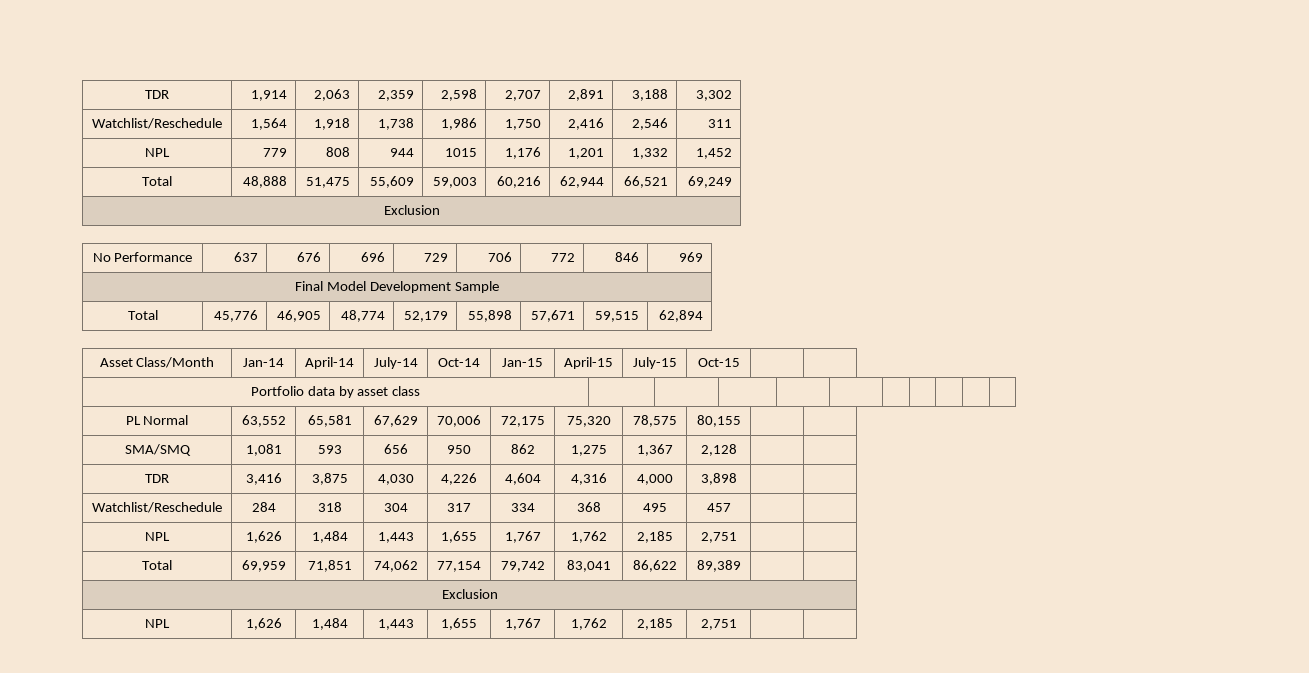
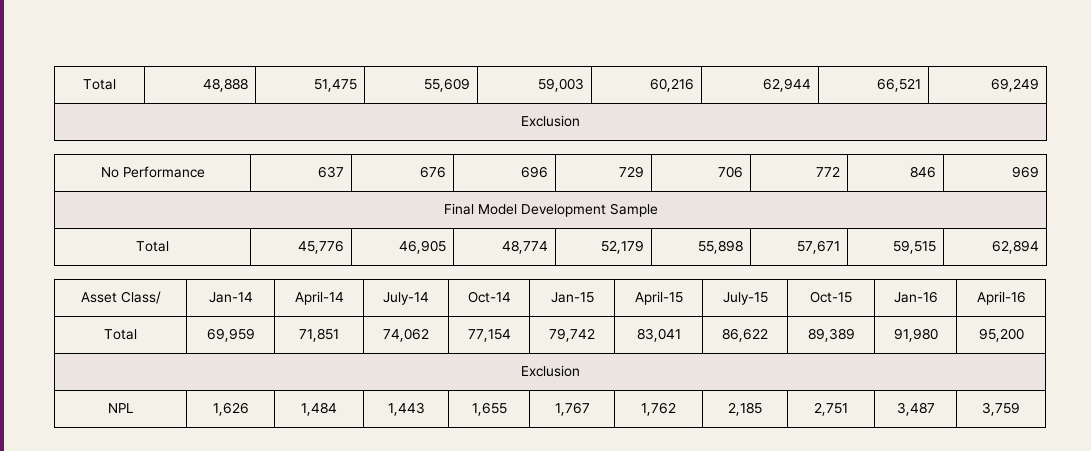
[145,90,169,99] [250,90,287,101] [313,89,350,101] [377,90,414,101] [440,89,477,101] [504,90,541,101] [567,89,604,101] [631,89,668,101] [695,90,732,101] [92,118,222,129] [250,118,287,130] [313,118,350,130] [377,118,414,130] [440,118,477,130] [504,119,541,130] [567,118,604,130] [631,118,668,130] [707,119,732,128] [145,148,170,157] [262,148,287,157] [325,147,350,157] [389,148,414,157] [444,148,477,157] [504,147,541,159] [567,148,604,159] [631,148,668,159] [695,148,732,159] TDR | 1,914 | 2,063 | 2,359 | 2,598 | 2,707 | 2,891 | 3,188 | 3,302 // Watchlist/Reschedule | 1,564 | 1,918 | 1,738 | 1,986 | 1,750 | 2,416 | 2,546 | 311 // NPL | 779 | 808 | 944 | 1015 | 1,176 | 1,201 | 1,332 | 1,452 // -> (83, 84) none
[136,357,215,368] Class/Month -> [120,291,161,304] Class/
[250,386,421,398] [125,415,189,425] [241,415,286,427] [307,415,352,427] [373,415,418,427] [437,415,481,427] [500,416,545,427] [566,416,611,427] [632,415,677,427] [696,415,741,427] [124,444,191,456] [245,444,282,456] [317,445,342,454] [383,444,408,454] [447,445,471,454] [510,444,535,454] [570,445,607,456] [636,444,673,456] [700,444,737,456] [145,474,169,483] [245,473,282,485] [311,473,348,485] [377,474,414,485] [441,473,477,485] [504,473,541,485] [570,473,607,485] [636,474,673,485] [700,473,737,485] [92,502,222,513] [251,502,276,512] [317,502,342,512] [383,503,408,512] [447,503,471,512] [510,503,535,512] [576,502,601,512] [642,503,667,512] [706,503,731,512] [145,532,170,541] [245,531,282,543] [311,531,348,543] [377,532,414,543] [441,531,477,543] [504,531,541,543] [570,531,607,543] [636,531,673,543] [700,532,737,543] | // Portfolio data by asset class | | | | | | | | | | // PL Normal | 63,552 | 65,581 | 67,629 | 70,006 | 72,175 | 75,320 | 78,575 | 80,155 | | // SMA/SMQ | 1,081 | 593 | 656 | 950 | 862 | 1,275 | 1,367 | 2,128 | | // TDR | 3,416 | 3,875 | 4,030 | 4,226 | 4,604 | 4,316 | 4,000 | 3,898 | | // Watchlist/Reschedule | 284 | 318 | 304 | 317 | 334 | 368 | 495 | 457 | | // NPL | 1,626 | 1,484 | 1,443 | 1,655 | 1,767 | 1,762 | 2,185 | 2,751 | | -> [893,291,938,303] [976,291,1026,305] Jan-16 | April-16
(741, 566) | -> [893,328,938,342] [978,328,1024,342] 91,980 | 95,200
(737, 624) | -> [896,402,935,416] [982,402,1020,416] 3,487 | 3,759

